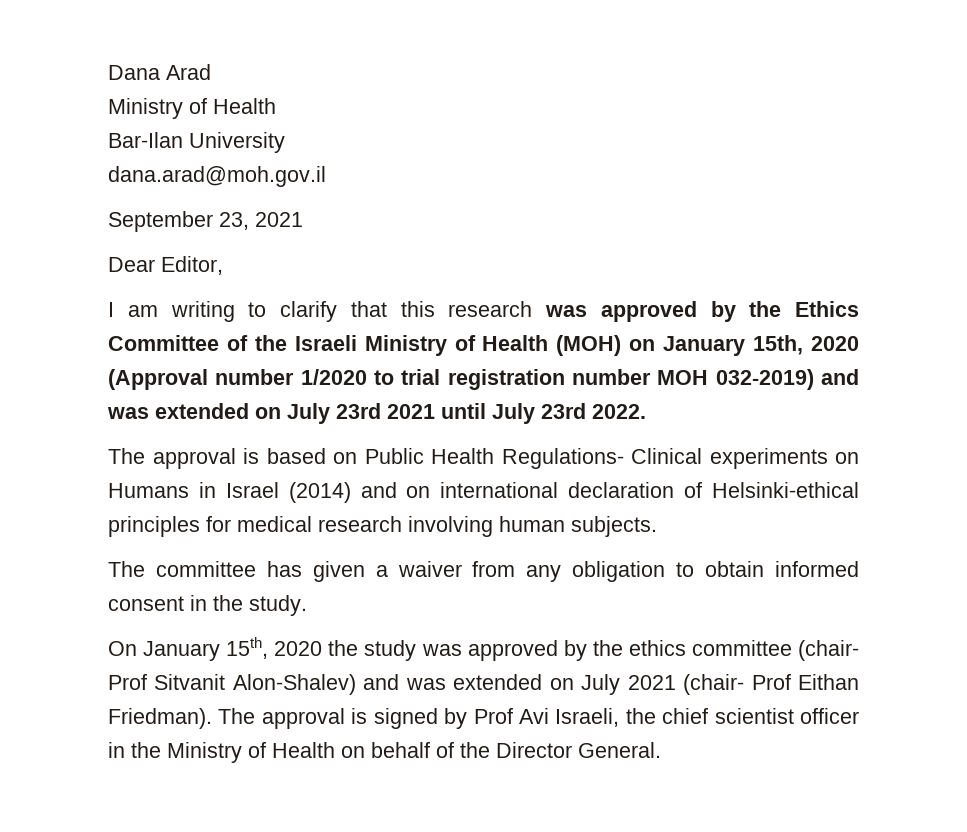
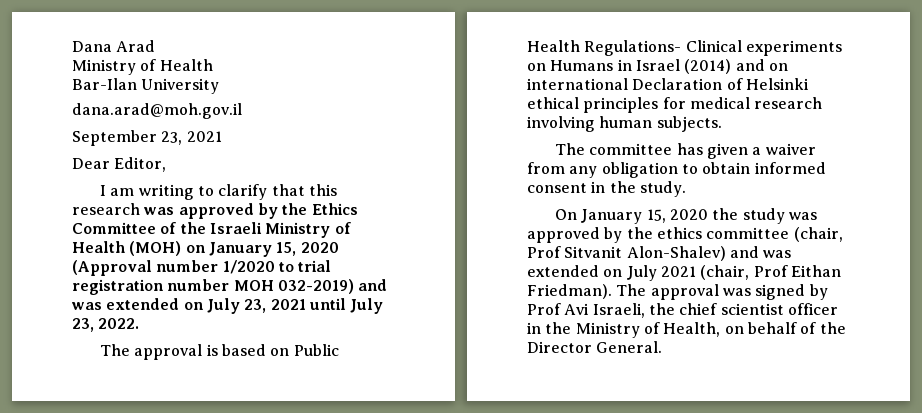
[753,335,804,355] 15th, -> [276,242,297,256] 15,
[336,403,381,419] 23rd -> [244,299,267,313] 23,
[541,403,586,419] 23rd -> [72,318,94,332] 23,
[568,482,860,498] declaration of Helsinki-ethical -> [632,78,809,90] [527,97,579,109] Declaration of Helsinki ethical
[226,637,269,659] 15th, -> [646,209,666,223] 15,
[798,640,860,661] (chair- -> [793,227,843,242] (chair,
[683,674,745,695] (chair- -> [700,265,750,280] (chair,
[351,708,368,724] is -> [722,288,751,296] was
[272,742,335,758] Health -> [663,322,721,337] Health,

